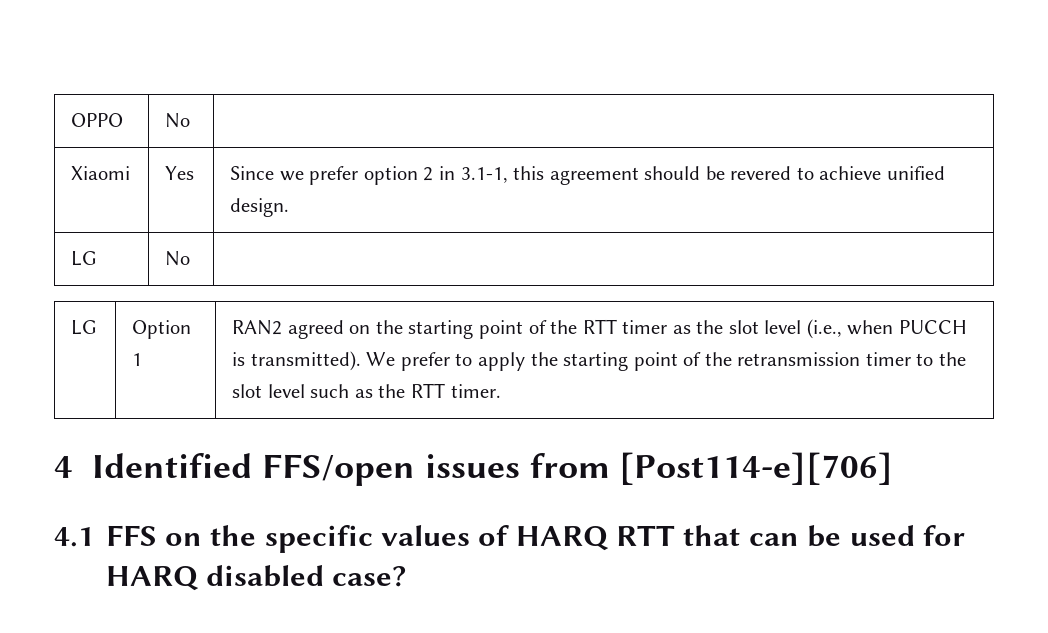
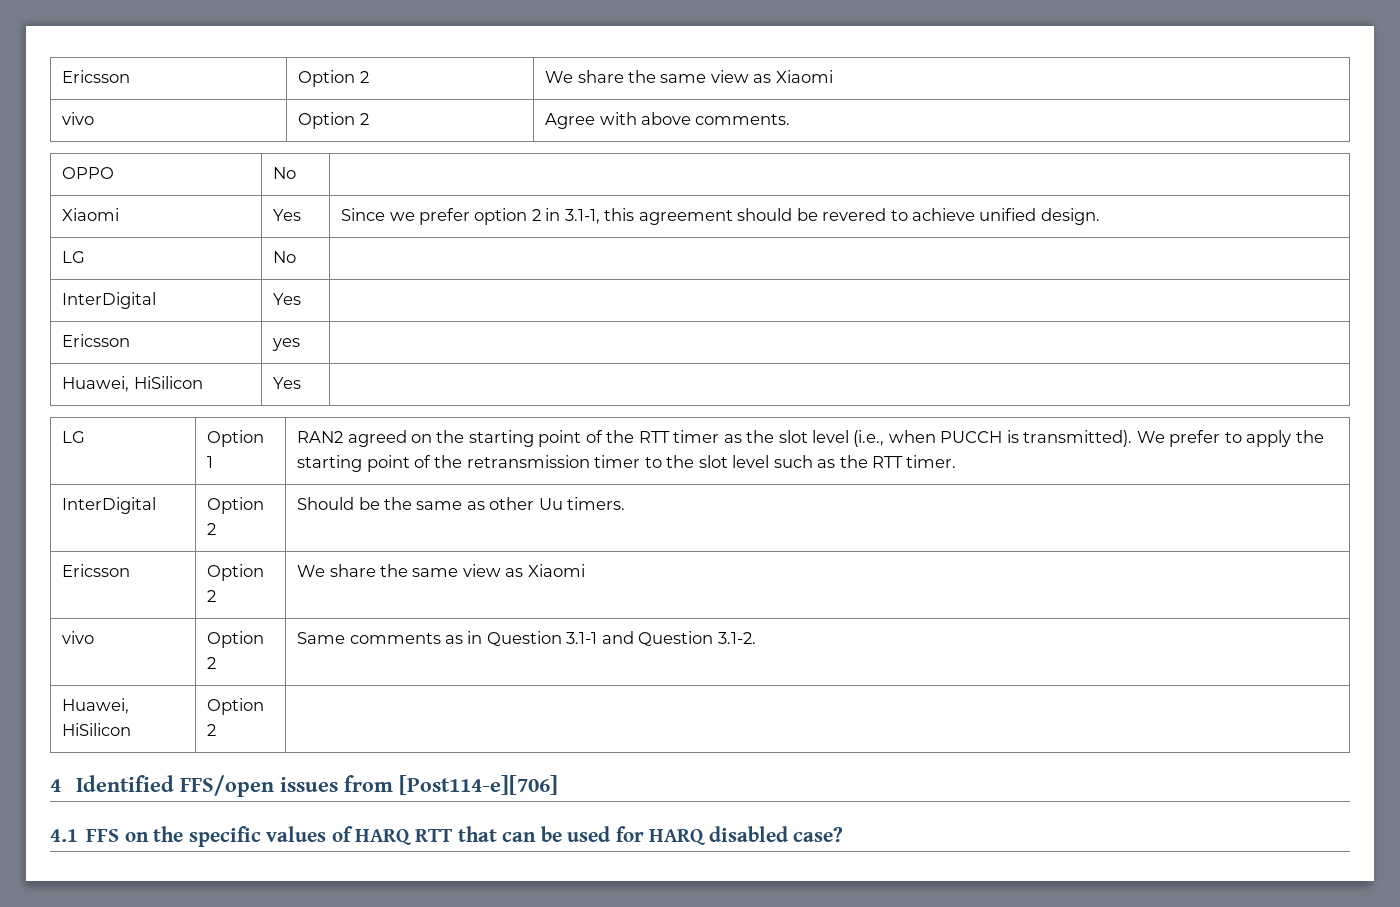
(71, 120) none -> [62,70,131,83] [298,70,369,87] [545,70,833,83] [62,112,95,125] [298,112,369,129] [545,112,791,129] Ericsson | Option 2 | We share the same view as Xiaomi // vivo | Option 2 | Agree with above comments. //
(191, 258) none -> [62,292,157,309] [273,293,302,305] [62,334,131,347] [272,338,301,351] [62,376,203,392] [273,377,302,389] // InterDigital | Yes | // Ericsson | yes | // Huawei, HiSilicon | Yes |
(501, 391) none -> [62,497,157,514] [207,497,265,514] [207,523,217,535] [297,497,626,510] [62,564,131,577] [207,564,265,581] [207,590,217,602] [297,564,585,577] [62,631,95,644] [207,631,265,648] [207,657,217,669] [297,631,756,646] [62,698,130,714] [62,723,132,736] [207,698,265,715] [207,724,217,736] // InterDigital | Option 2 | Should be the same as other Uu timers. // Ericsson | Option 2 | We share the same view as Xiaomi // vivo | Option 2 | Same comments as in Question 3.1-1 and Question 3.1-2. // Huawei, HiSilicon | Option 2 |

